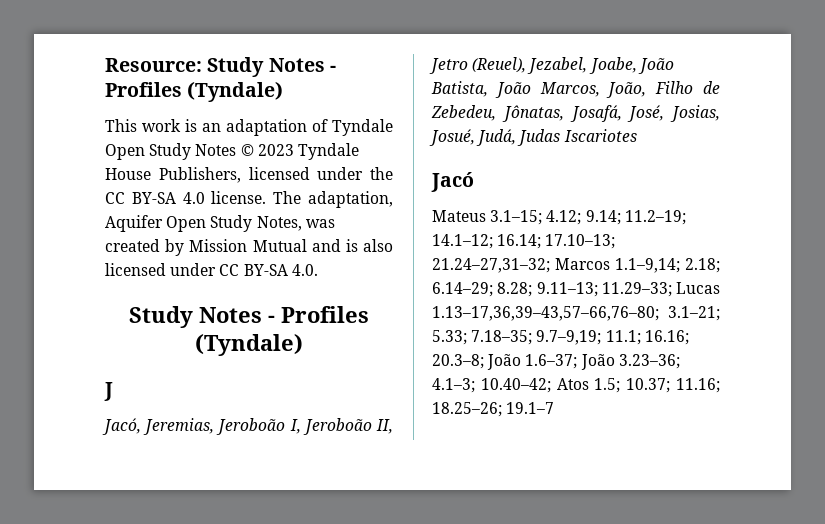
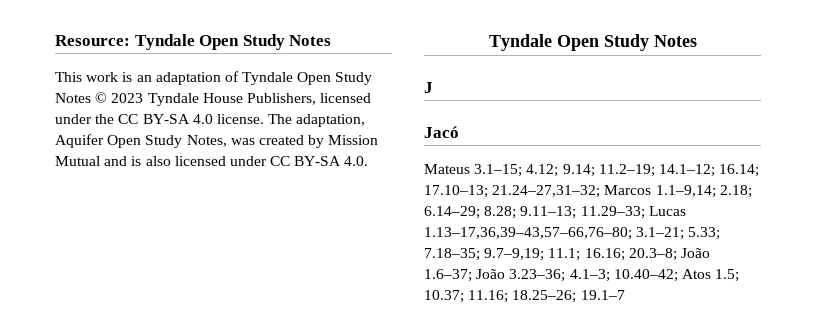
[207,57,336,77] [105,81,284,102] Study Notes - Profiles (Tyndale) -> [134,34,332,50] Tyndale Open Study Notes
[129,306,369,328] [195,334,303,356] [104,382,113,401] [102,418,393,435] [429,57,674,74] [431,81,720,98] [431,105,720,122] [429,129,637,146] Study Notes - Profiles (Tyndale) // J // Jacó, Jeremias, Jeroboão I, Jeroboão II, Jetro (Reuel), Jezabel, Joabe, João Batista, João Marcos, João, Filho de Zebedeu, Jônatas, Josafá, José, Josias, Josué, Judá, Judas Iscariotes -> [488,34,697,51] [424,82,433,93] Tyndale Open Study Notes // J

